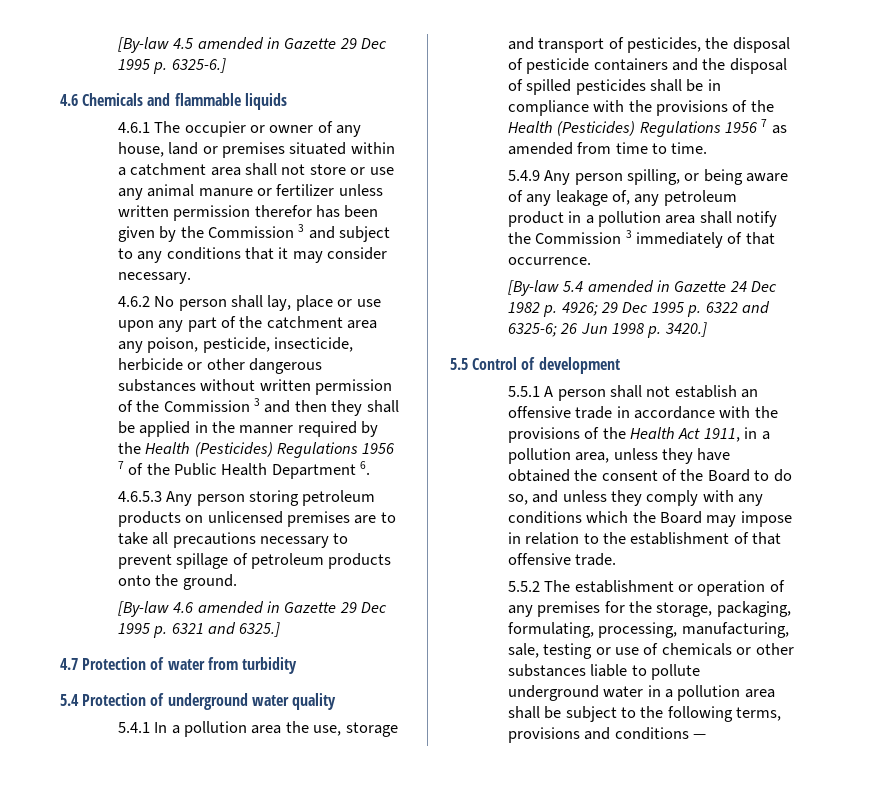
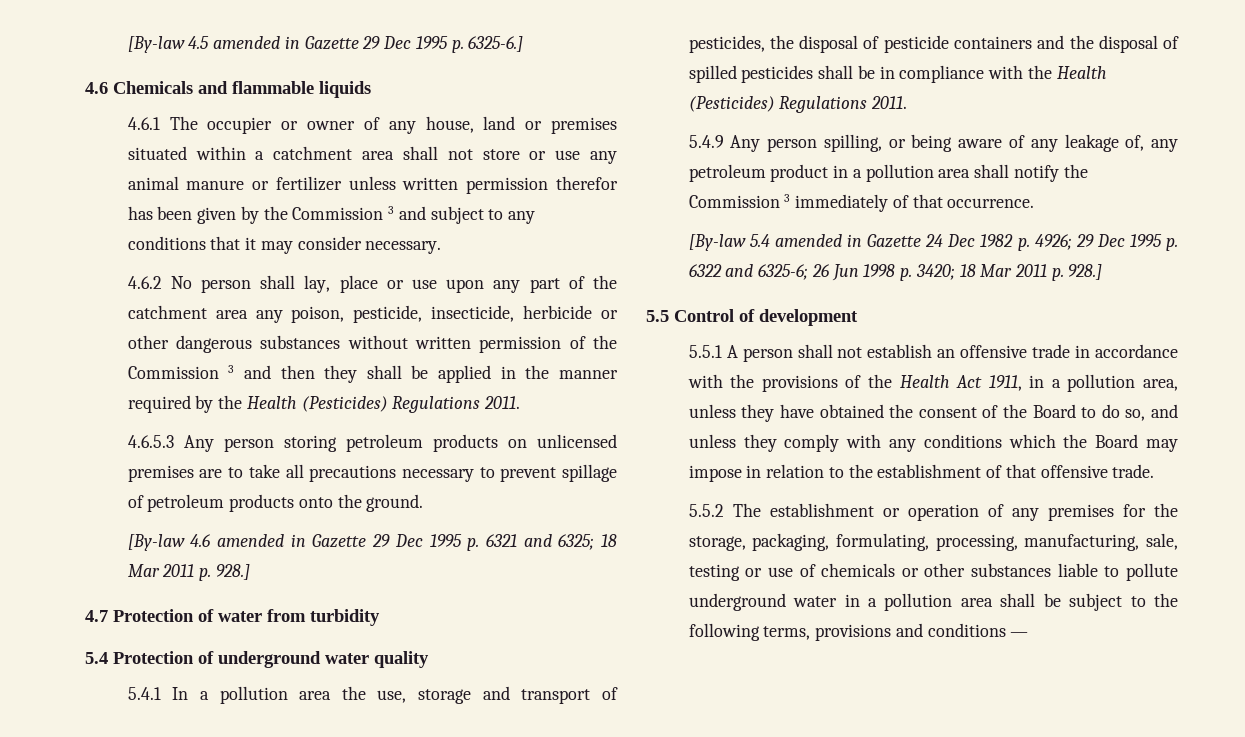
[362,443,396,454] [117,461,371,479] 1956 7 of the Public Health Department 6. -> [484,396,521,409] 2011.
[239,622,281,637] 6325.] -> [558,534,618,550] [127,564,250,581] 6325; 18 Mar 2011 p. 928.]
[655,100,774,116] [507,119,787,137] [507,142,708,155] provisions of the Health (Pesticides) Regulations 1956 7 as amended from time to time. -> [1056,66,1107,79] [688,96,908,113] Health (Pesticides) Regulations 2011.
[664,322,707,337] 3420.] -> [915,264,1103,281] 3420; 18 Mar 2011 p. 928.]

